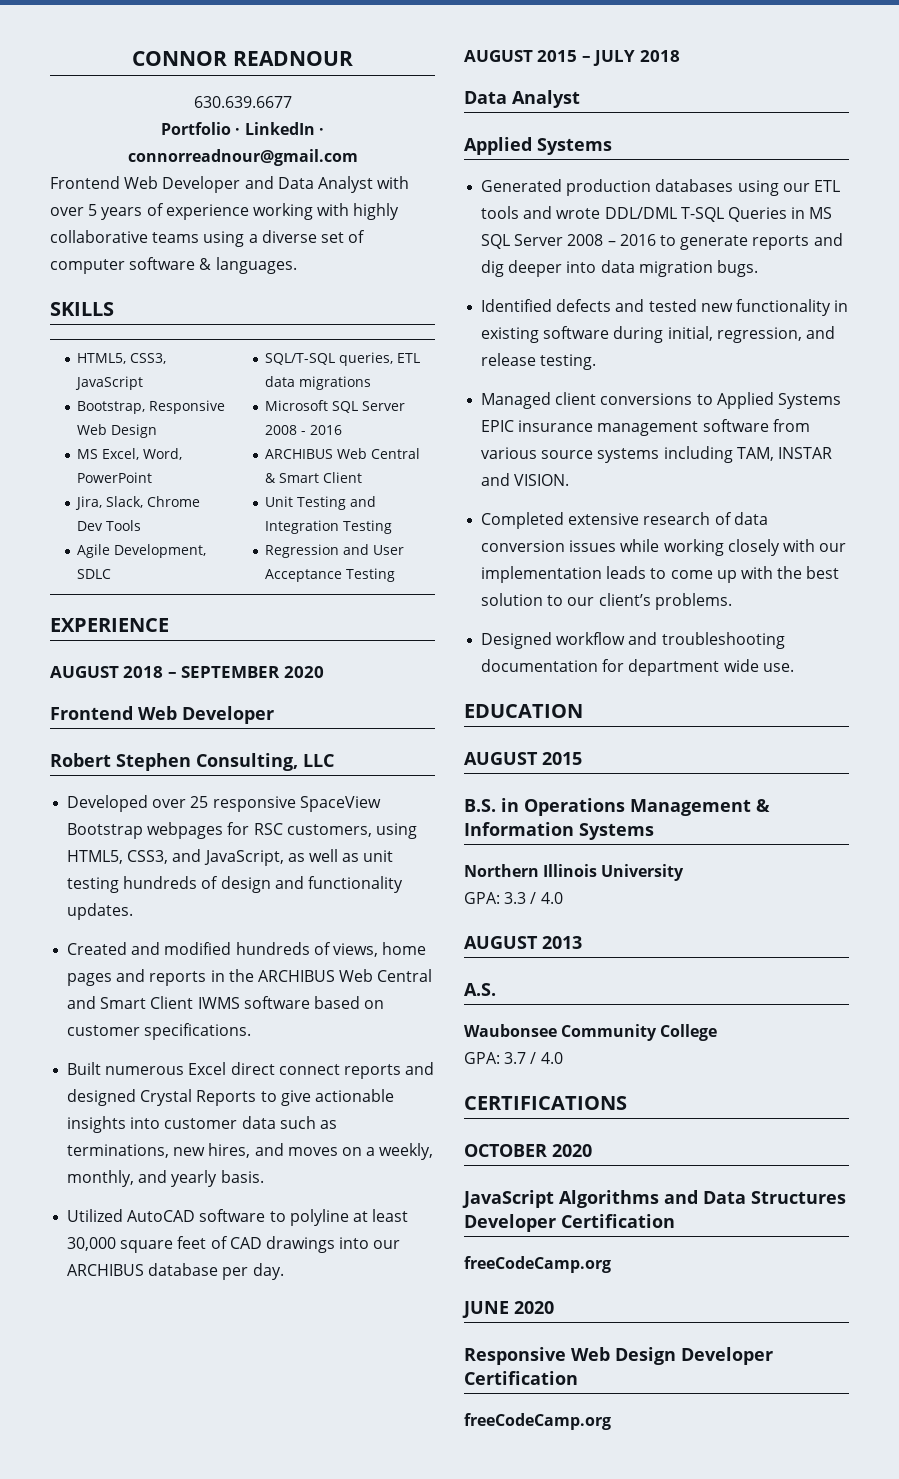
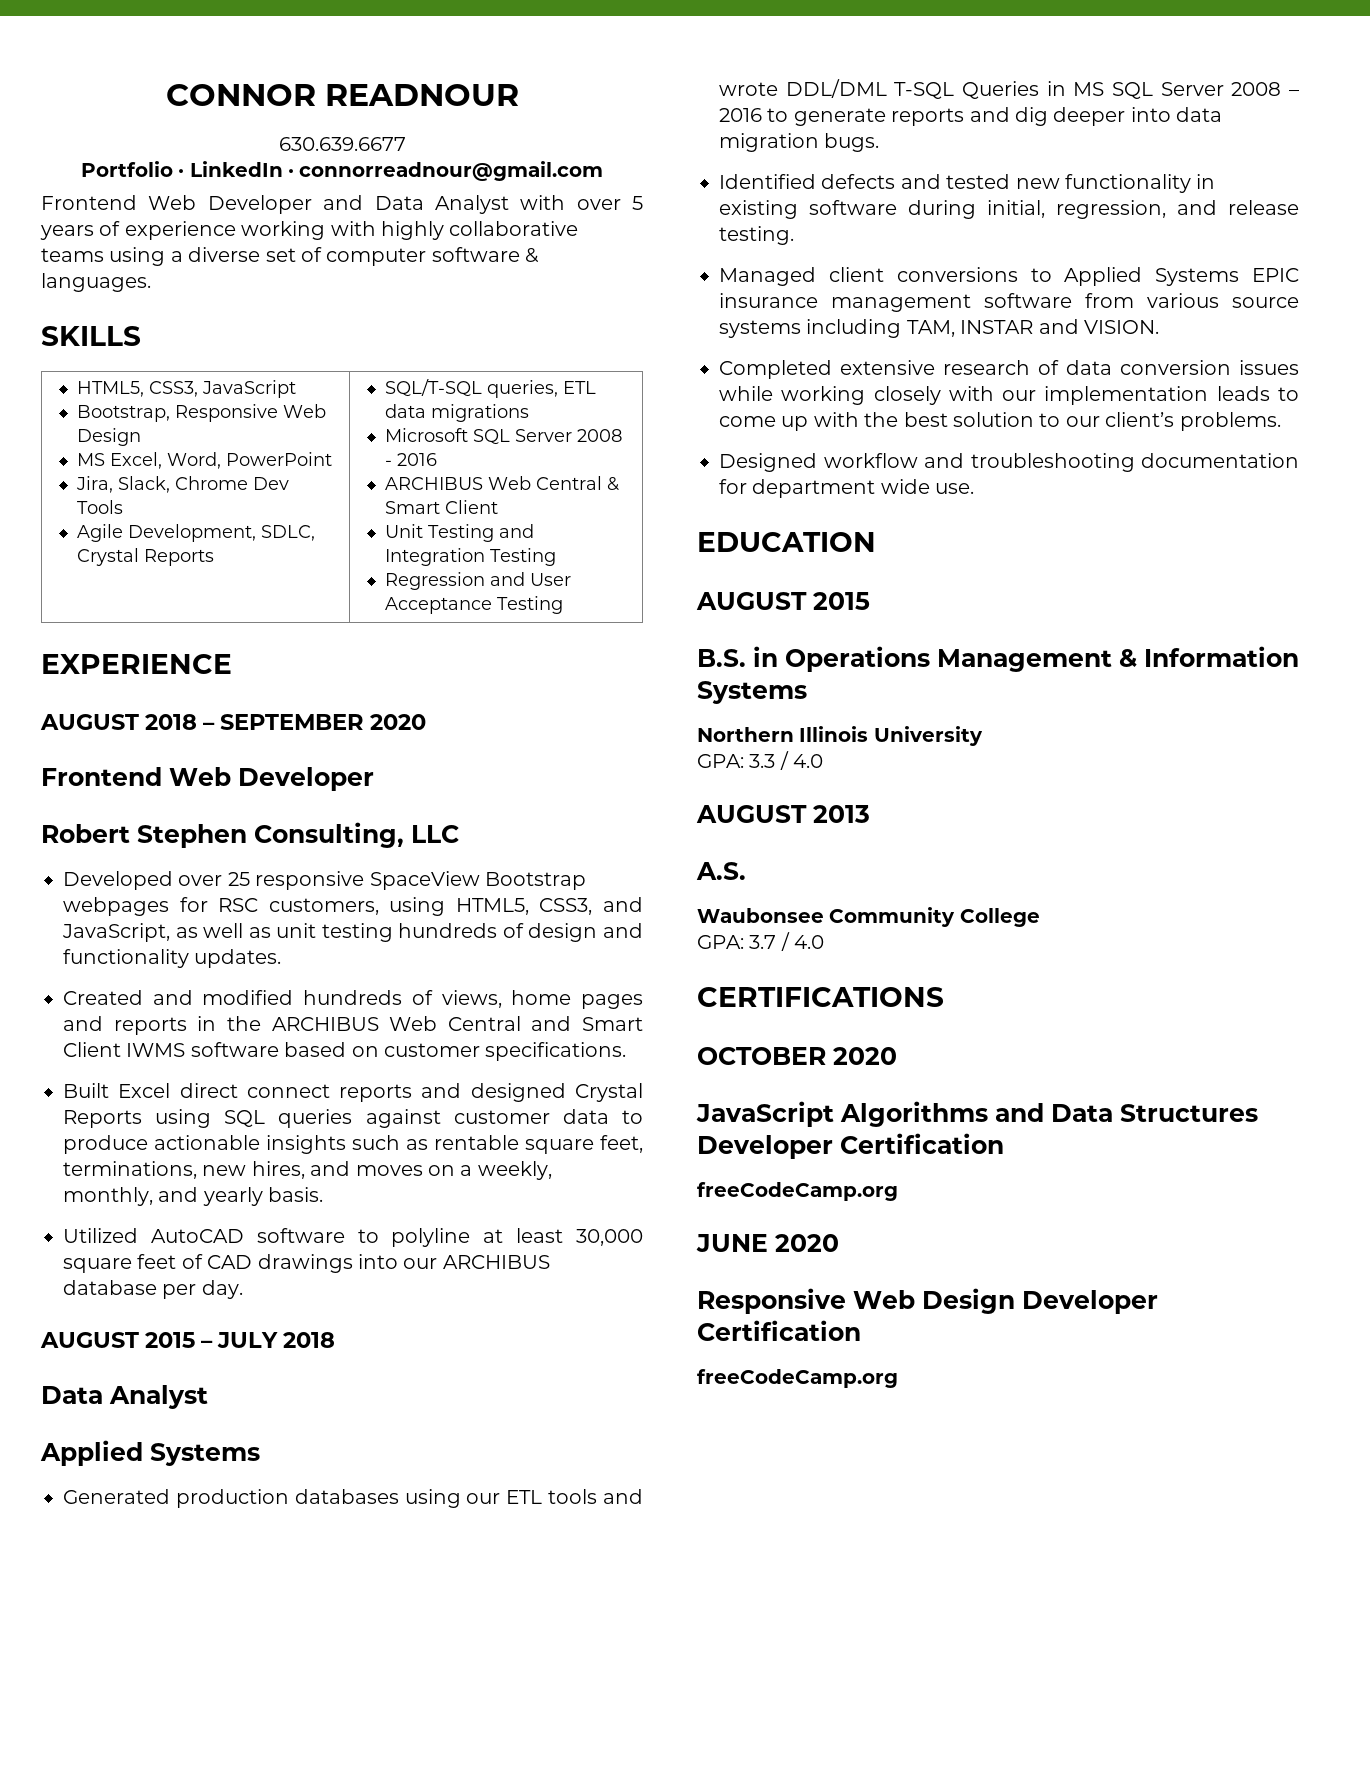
[77,569,112,579] SDLC -> [260,525,315,541] [76,548,214,566] SDLC, Crystal Reports
[105,1066,185,1075] numerous -> (109, 1090) none
[260,1089,394,1106] [67,1116,337,1133] to give actionable insights into customer data such as -> [155,1109,643,1128] [63,1135,643,1154] using SQL queries against customer data to produce actionable insights such as rentable square feet,

